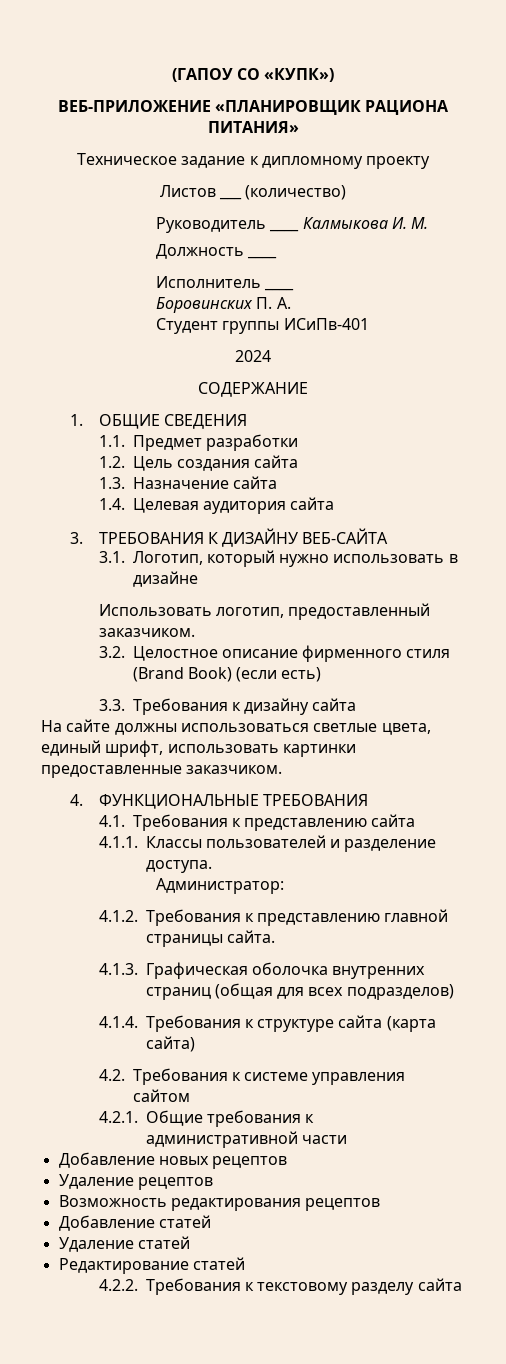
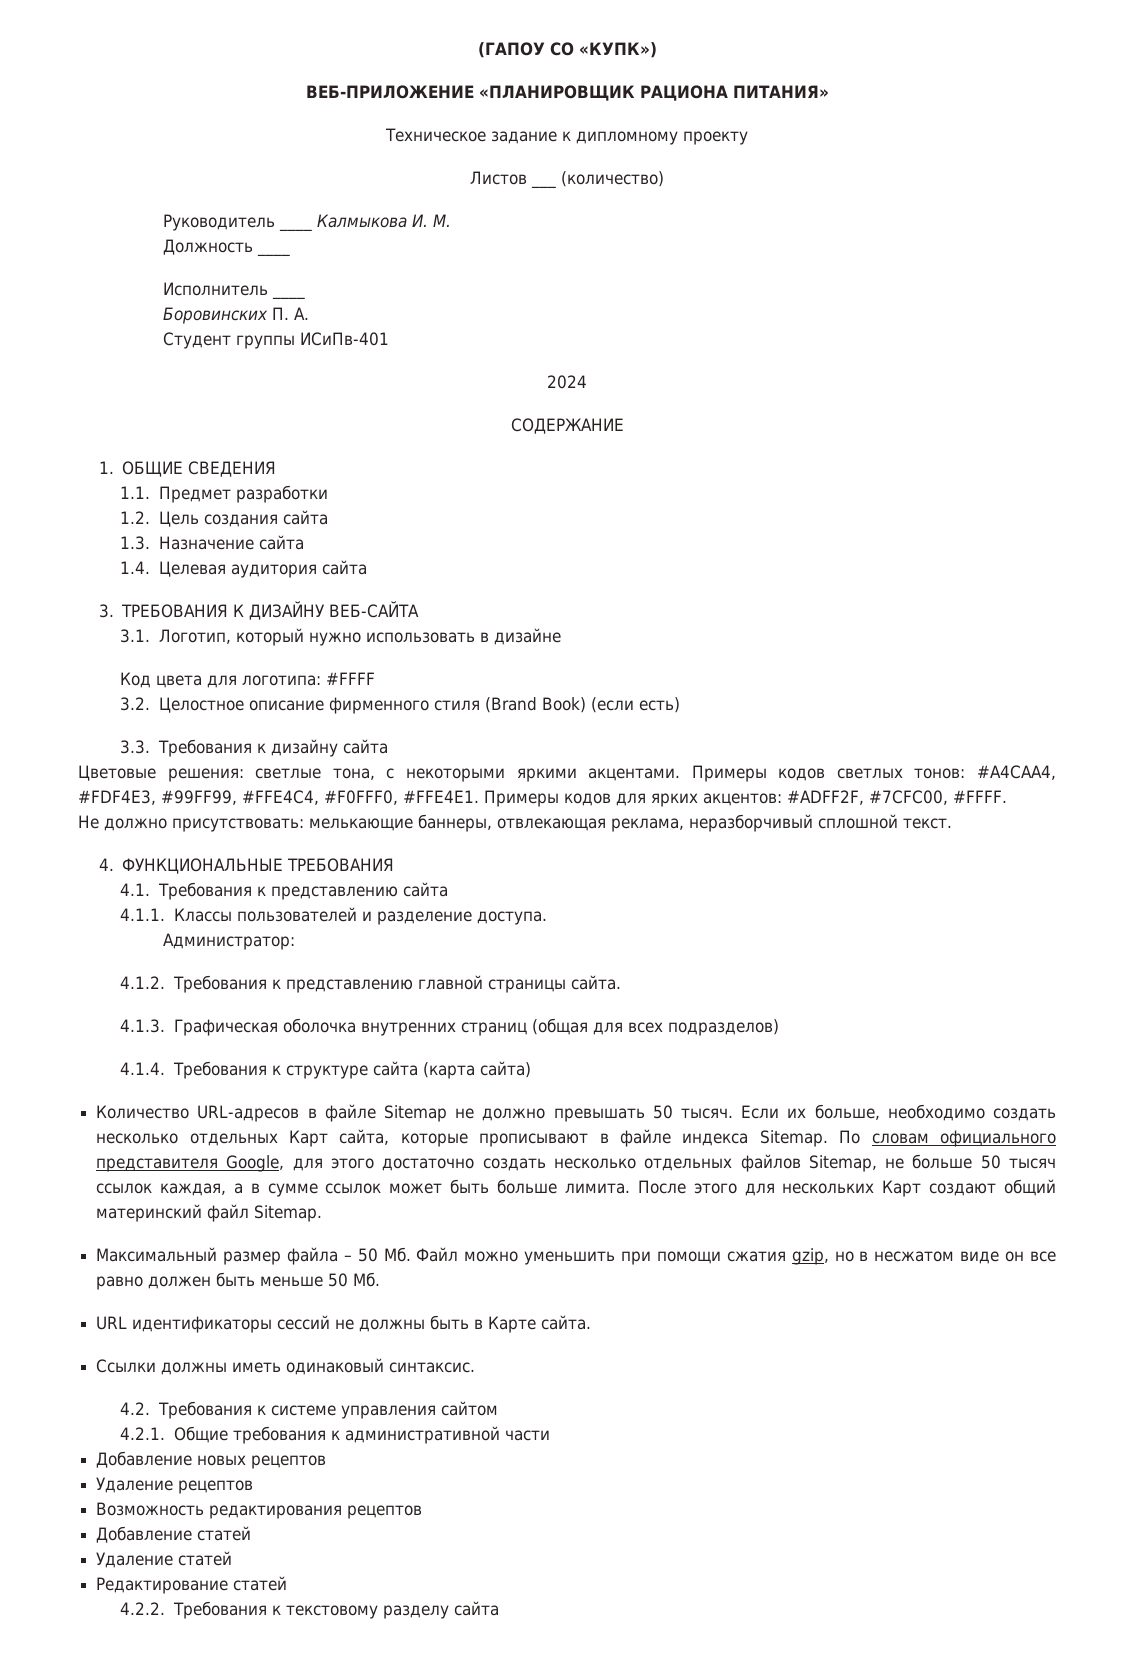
[98,603,431,620] [98,628,195,637] Использовать логотип, предоставленный заказчиком. -> [120,672,376,688] Код цвета для логотипа: #FFFF
[41,719,431,735] [41,740,356,757] [41,765,283,778] На сайте должны использоваться светлые цвета, единый шрифт, использовать картинки предоставленные заказчиком. -> [78,765,1056,782] [78,790,1007,807] [78,814,952,832] Цветовые решения: светлые тона, с некоторыми яркими акцентами. Примеры кодов светлых тонов: #A4CAA4, #FDF4E3, #99FF99, #FFE4C4, #F0FFF0, #FFE4E1. Примеры кодов для ярких акцентов: #ADFF2F, #7CFC00, #FFFF. // Не должно присутствовать: мелькающие баннеры, отвлекающая реклама, неразборчивый сплошной текст.
(195, 1044) none -> [96,1104,1056,1122] [96,1129,1057,1147] [96,1154,1056,1172] [96,1179,1057,1197] [96,1204,323,1222] [96,1247,1057,1265] [96,1272,381,1290] [96,1315,592,1333] [96,1358,476,1375] // Количество URL-адресов в файле Sitemap не должно превышать 50 тысяч. Если их больше, необходимо создать несколько отдельных Карт сайта, которые прописывают в файле индекса Sitemap. По словам официального представителя Google, для этого достаточно создать несколько отдельных файлов Sitemap, не больше 50 тысяч ссылок каждая, а в сумме ссылок может быть больше лимита. После этого для нескольких Карт создают общий материнский файл Sitemap. // Максимальный размер файла – 50 Мб. Файл можно уменьшить при помощи сжатия gzip, но в несжатом виде он все равно должен быть меньше 50 Мб. // URL идентификаторы сессий не должны быть в Карте сайта. // Ссылки должны иметь одинаковый синтаксис.

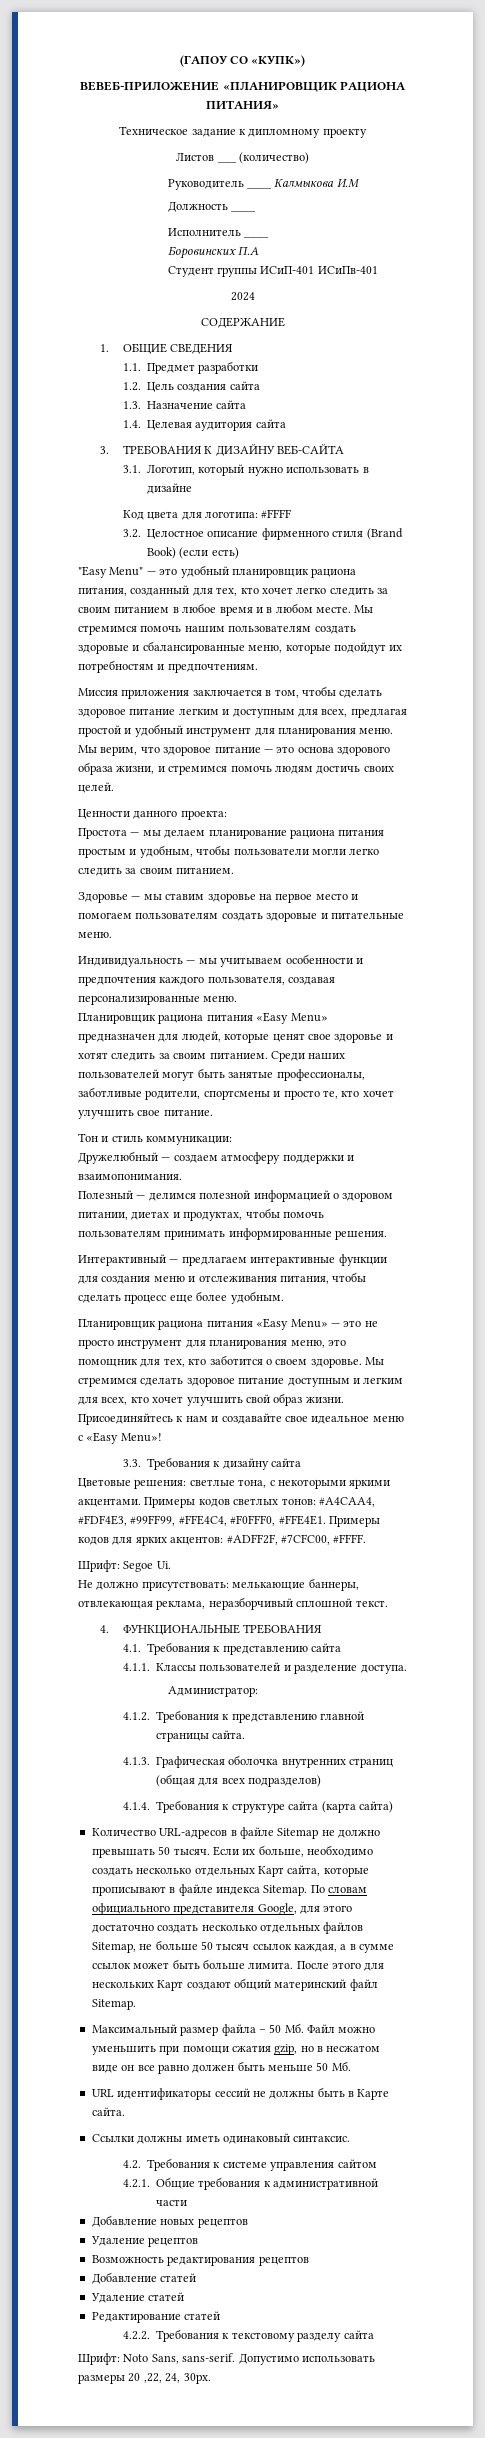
[305,85,474,99] ВЕБ-ПРИЛОЖЕНИЕ -> [80,81,220,91] ВЕВЕБ-ПРИЛОЖЕНИЕ
[411,214,451,227] И. М. -> [336,179,359,188] И.М
[271,307,309,320] П. А. -> [237,246,259,255] П.А
(295, 342) none -> [260,266,315,274] ИСиП-401
(680, 705) none -> [78,565,357,578] [78,585,388,596] [78,603,374,616] [78,625,356,635] [78,641,403,654] [78,660,258,673] [78,686,383,699] [78,708,407,718] [78,724,394,737] [78,745,390,756] [78,762,394,775] [78,782,114,793] [78,809,227,820] [78,828,385,839] [78,845,380,858] [78,867,235,876] [78,892,358,903] [78,912,404,922] [78,932,112,938] [78,954,363,967] [78,976,336,986] [78,995,238,1005] [78,1012,328,1024] [78,1031,393,1043] [78,1051,346,1062] [78,1068,365,1081] [78,1087,394,1100] [78,1109,213,1119] [78,1133,233,1145] [78,1151,354,1164] [78,1174,182,1180] [78,1190,394,1202] [78,1208,324,1221] [78,1228,388,1240] [78,1254,387,1266] [78,1272,367,1284] [78,1291,284,1304] [78,1318,378,1330] [78,1339,346,1349] [78,1355,384,1368] [78,1377,404,1387] [78,1393,344,1406] [78,1413,404,1425] [78,1432,162,1444] // "Easy Menu" — это удобный планировщик рациона питания, созданный для тех, кто хочет легко следить за своим питанием в любое время и в любом месте. Мы стремимся помочь нашим пользователям создать здоровые и сбалансированные меню, которые подойдут их потребностям и предпочтениям. // Миссия приложения заключается в том, чтобы сделать здоровое питание легким и доступным для всех, предлагая простой и удобный инструмент для планирования меню. Мы верим, что здоровое питание — это основа здорового образа жизни, и стремимся помочь людям достичь своих целей. // Ценности данного проекта: // Простота — мы делаем планирование рациона питания простым и удобным, чтобы пользователи могли легко следить за своим питанием. // Здоровье — мы ставим здоровье на первое место и помогаем пользователям создать здоровые и питательные меню. // Индивидуальность — мы учитываем особенности и предпочтения каждого пользователя, создавая персонализированные меню. // Планировщик рациона питания «Easy Menu» предназначен для людей, которые ценят свое здоровье и хотят следить за своим питанием. Среди наших пользователей могут быть занятые профессионалы, заботливые родители, спортсмены и просто те, кто хочет улучшить свое питание. // Тон и стиль коммуникации: // Дружелюбный — создаем атмосферу поддержки и взаимопонимания. // Полезный — делимся полезной информацией о здоровом питании, диетах и продуктах, чтобы помочь пользователям принимать информированные решения. // Интерактивный — предлагаем интерактивные функции для создания меню и отслеживания питания, чтобы сделать процесс еще более удобным. // Планировщик рациона питания «Easy Menu» — это не просто инструмент для планирования меню, это помощник для тех, кто заботится о своем здоровье. Мы стремимся сделать здоровое питание доступным и легким для всех, кто хочет улучшить свой образ жизни. Присоединяйтесь к нам и создавайте свое идеальное меню с «Easy Menu»!
(1007, 796) none -> [78,1560,171,1572] // Шрифт: Segoe Ui.
(499, 1608) none -> [78,2353,375,2365] [78,2373,211,2384] // Шрифт: Noto Sans, sans-serif. Допустимо использовать размеры 20 ,22, 24, 30px.

